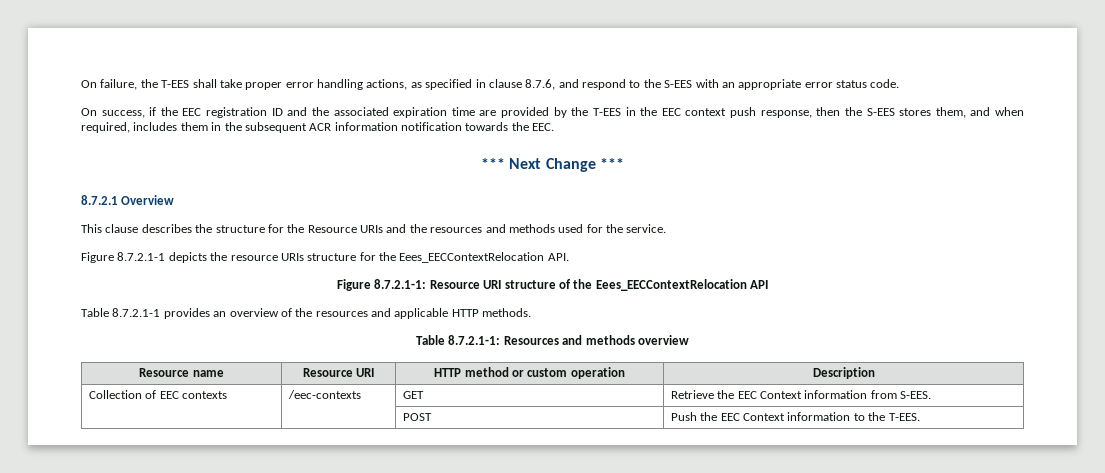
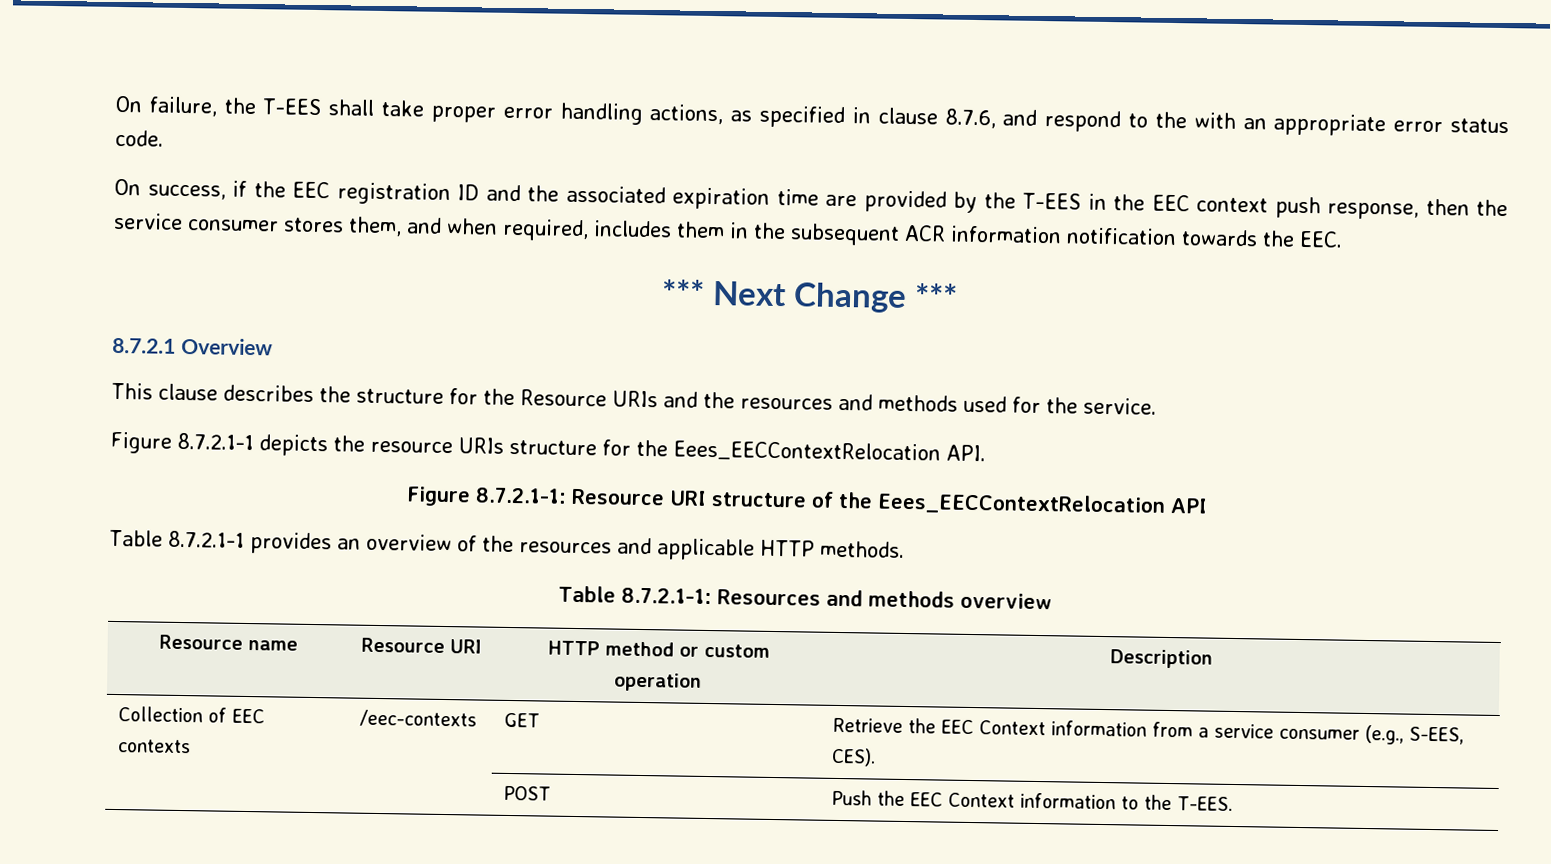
[664,80,693,88] S-EES -> (1187, 120) none
[866,108,895,116] S-EES -> [114,212,279,232] service consumer
[900,391,932,399] S-EES. -> [1197,723,1464,745] [830,747,876,767] a service consumer (e.g., S-EES, CES).

